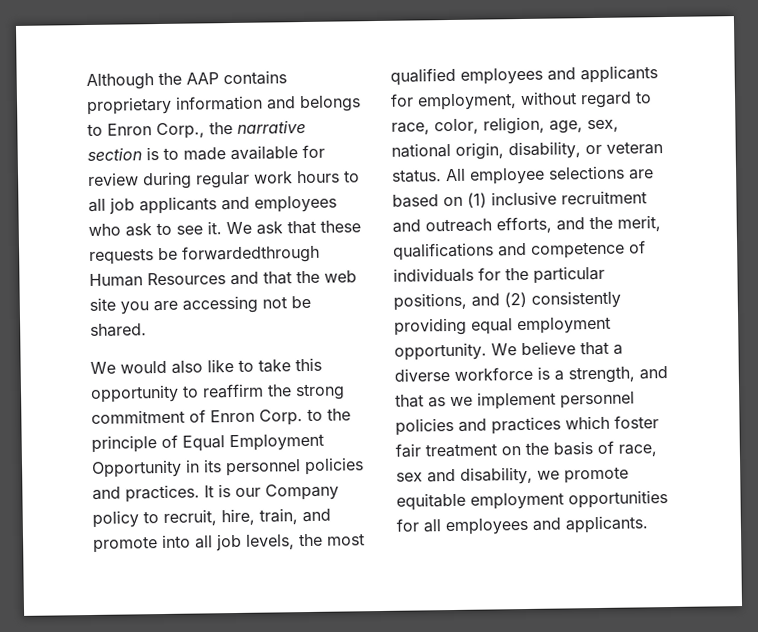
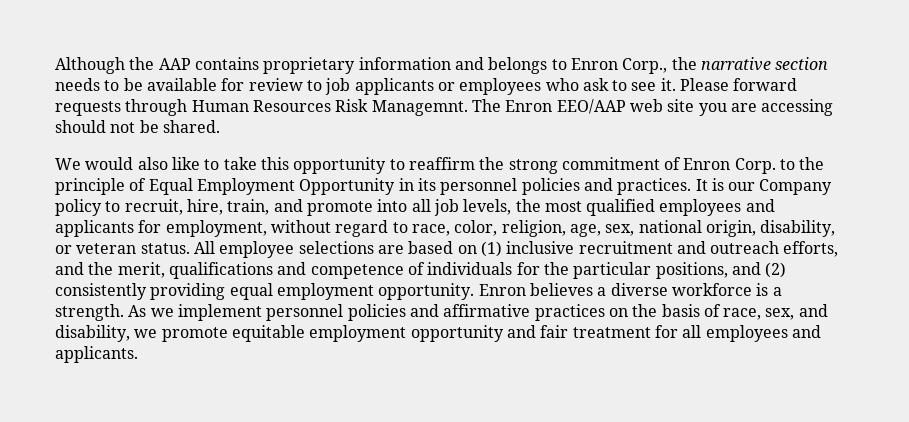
[146,144,325,161] [88,170,360,190] [88,198,106,212] is to made available for review during regular work hours to all -> [55,78,322,91] needs to be available for review to
[221,196,250,211] and -> [437,82,455,91] or
[226,220,361,235] [89,244,320,265] [89,270,320,287] We ask that these requests be forwardedthrough Human Resources and that the -> [680,78,798,91] [55,99,626,116] Please forward requests through Human Resources Risk Managemnt. The Enron EEO/AAP
(258, 304) none -> [55,120,106,133] should
[491,341,609,356] We believe that -> [478,283,593,296] Enron believes
[568,366,668,384] [395,394,446,408] strength, and that as -> [55,304,147,321] strength. As
[491,415,659,435] [395,443,497,458] practices which foster fair treatment -> [443,304,605,321] affirmative practices
[396,472,423,482] sex -> [765,308,795,320] sex,
[568,490,668,509] opportunities -> [410,325,651,342] opportunity and fair treatment

